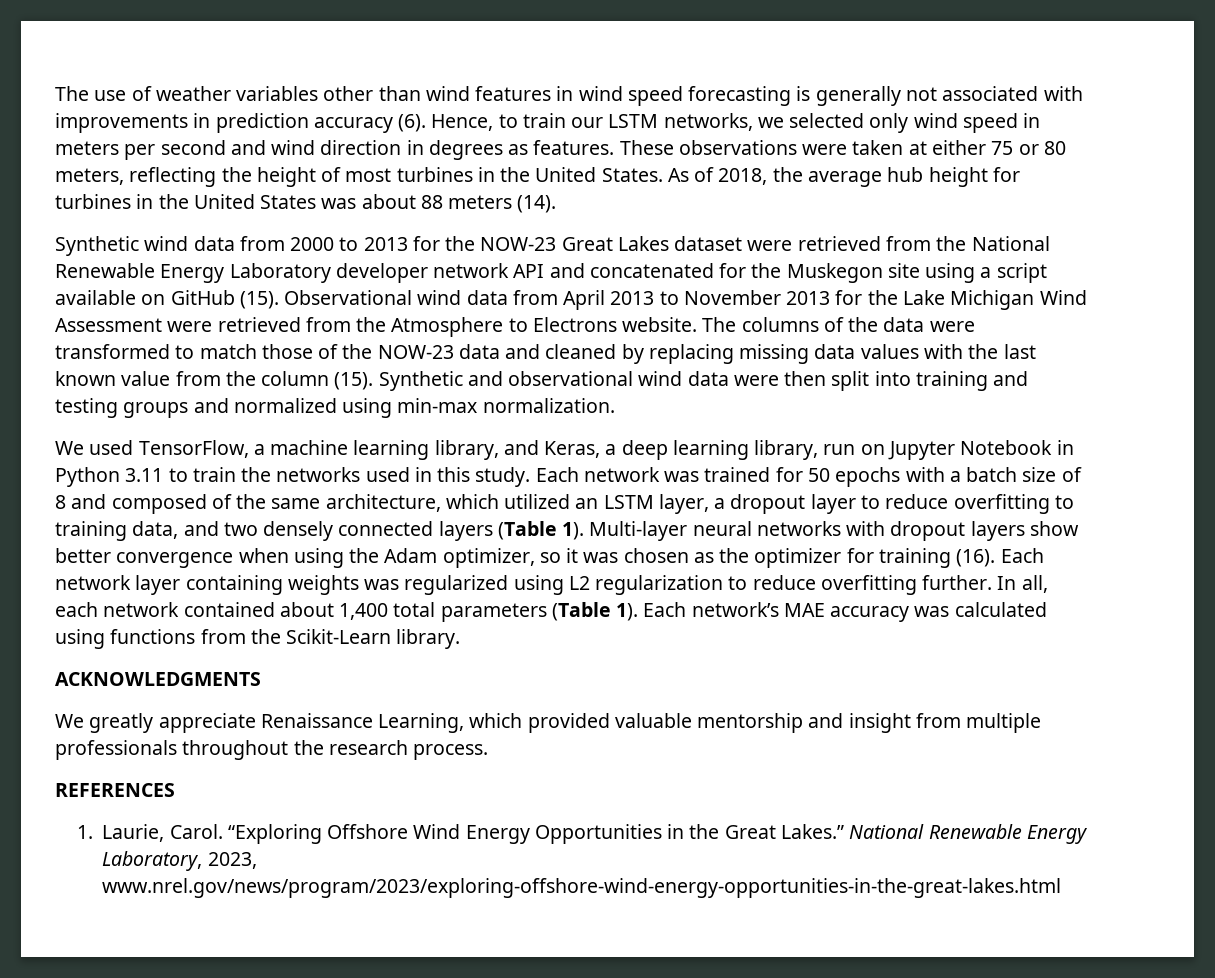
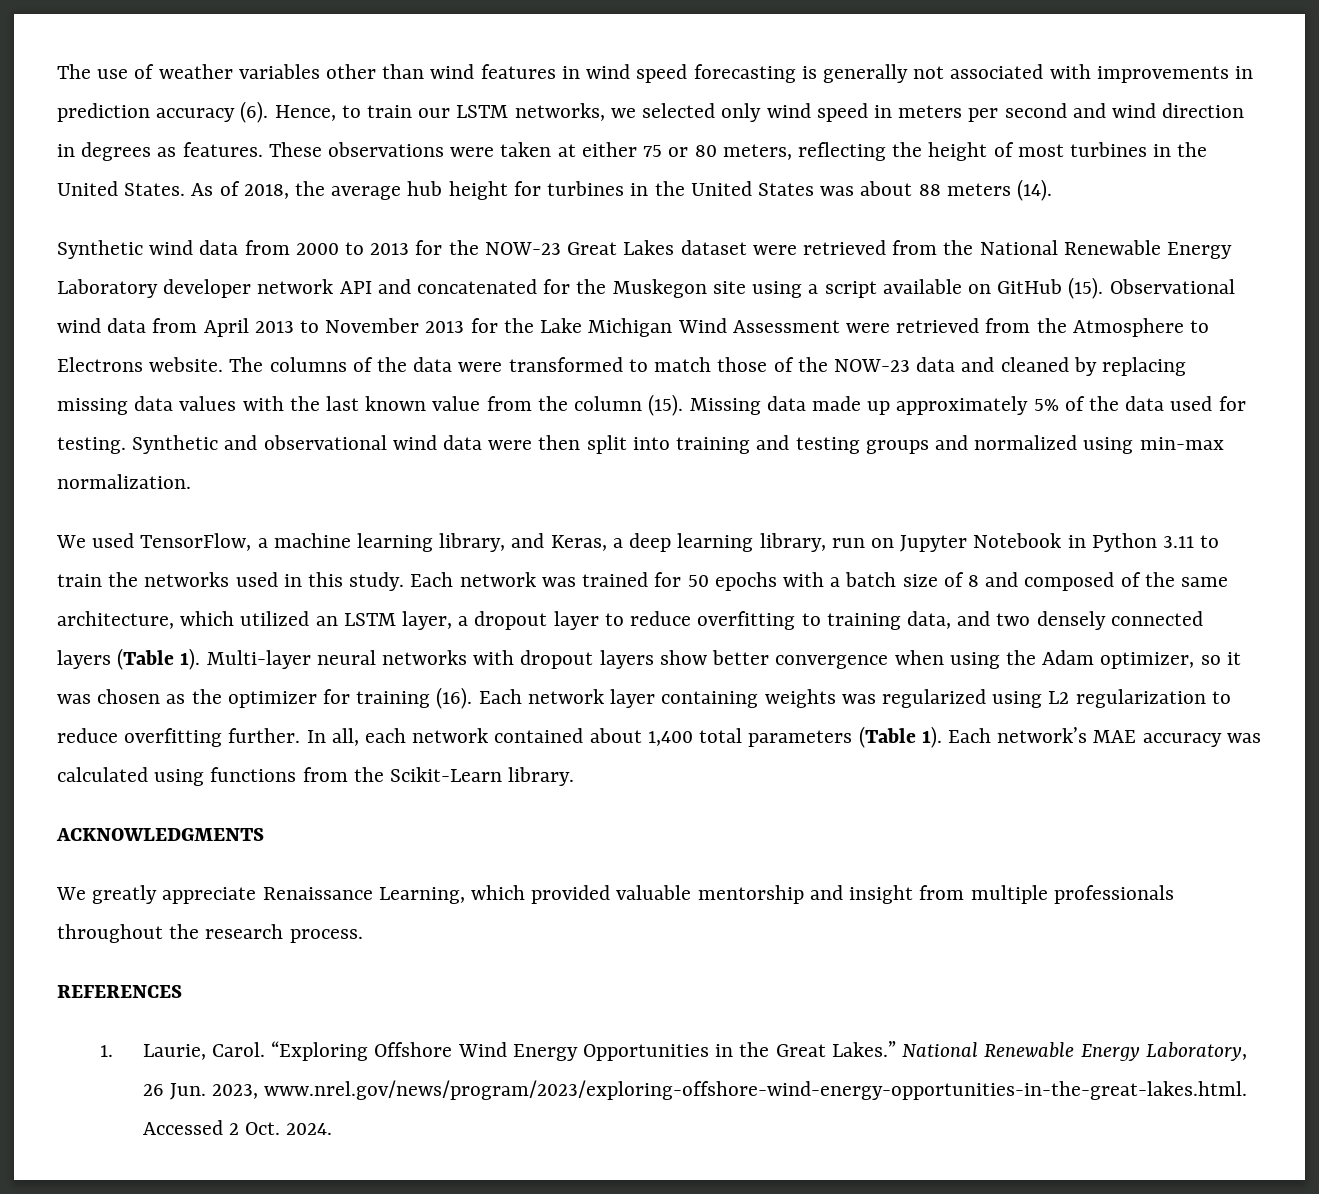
(374, 381) none -> [689,396,1246,415] [57,437,126,454] Missing data made up approximately 5% of the data used for testing.
[207,852,257,869] [102,878,1062,898] 2023, www.nrel.gov/news/program/2023/exploring-offshore-wind-energy-opportunities-in-the-great-lakes.html -> [142,1080,1248,1100] [142,1120,333,1135] 26 Jun. 2023, www.nrel.gov/news/program/2023/exploring-offshore-wind-energy-opportunities-in-the-great-lakes.html. Accessed 2 Oct. 2024.

